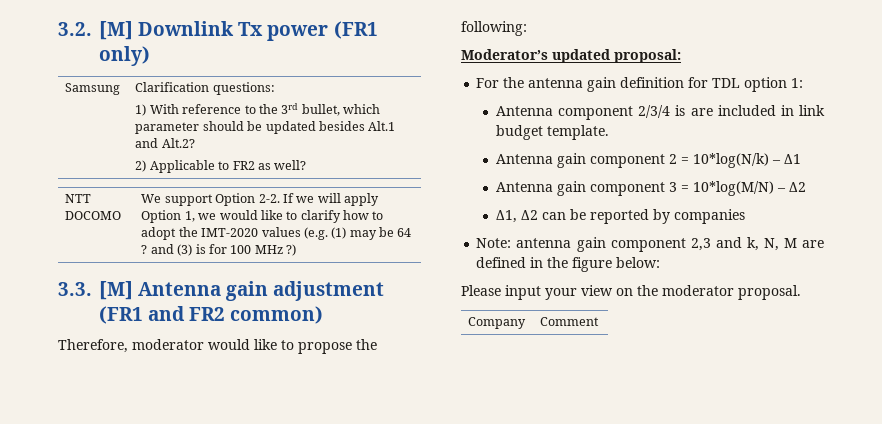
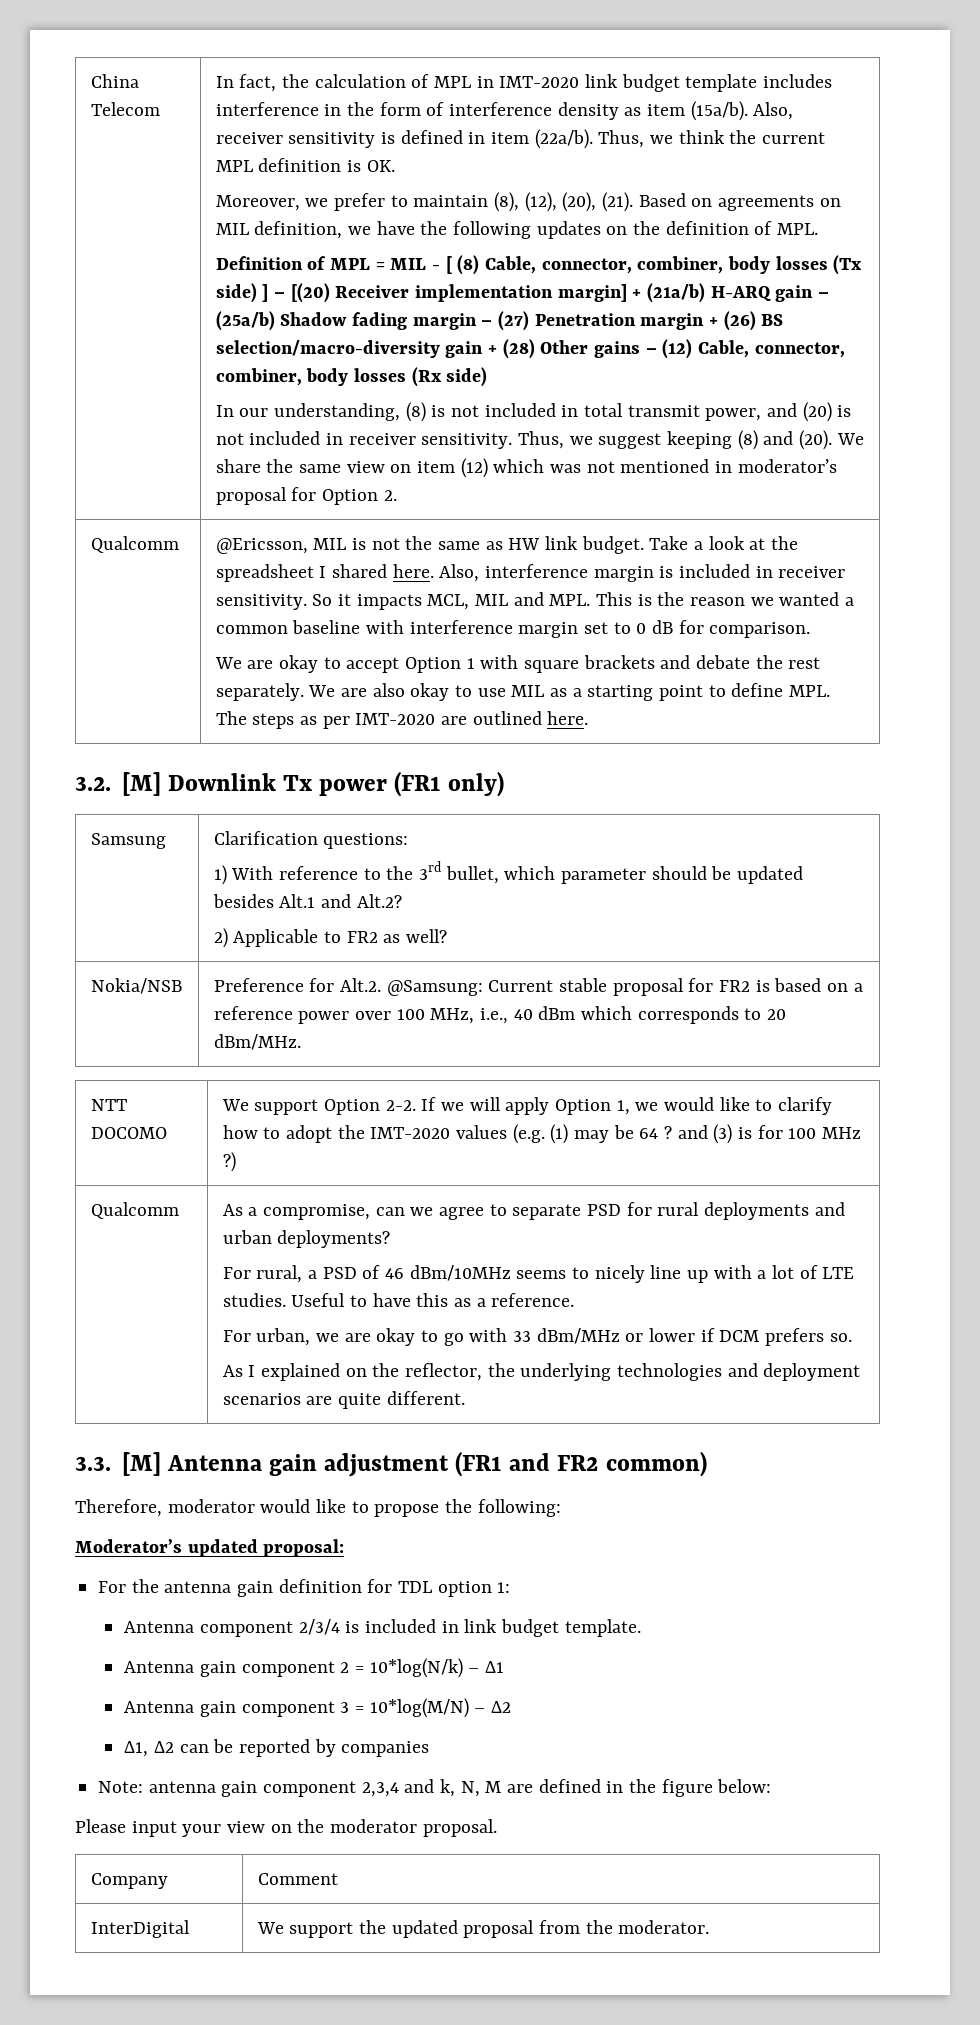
(58, 29) none -> [90,74,139,88] [90,102,160,116] [215,74,833,92] [215,101,794,121] [215,129,826,149] [215,158,395,172] [215,192,841,212] [215,221,819,239] [215,255,863,275] [215,283,830,303] [215,311,784,331] [215,339,845,359] [215,367,488,387] [215,402,852,422] [215,430,864,450] [215,458,837,478] [215,487,397,505] [90,536,179,553] [215,536,799,554] [215,564,846,582] [215,592,855,610] [215,620,811,638] [214,655,821,673] [215,683,831,701] [215,711,589,729] China Telecom | In fact, the calculation of MPL in IMT-2020 link budget template includes interference in the form of interference density as item (15a/b). Also, receiver sensitivity is defined in item (22a/b). Thus, we think the current MPL definition is OK. // Moreover, we prefer to maintain (8), (12), (20), (21). Based on agreements on MIL definition, we have the following updates on the definition of MPL. // Definition of MPL = MIL - [ (8) Cable, connector, combiner, body losses (Tx side) ] – [(20) Receiver implementation margin] + (21a/b) H-ARQ gain – (25a/b) Shadow fading margin – (27) Penetration margin + (26) BS selection/macro-diversity gain + (28) Other gains – (12) Cable, connector, combiner, body losses (Rx side) // In our understanding, (8) is not included in total transmit power, and (20) is not included in receiver sensitivity. Thus, we suggest keeping (8) and (20). We share the same view on item (12) which was not mentioned in moderator’s proposal for Option 2. // Qualcomm | @Ericsson, MIL is not the same as HW link budget. Take a look at the spreadsheet I shared here. Also, interference margin is included in receiver sensitivity. So it impacts MCL, MIL and MPL. This is the reason we wanted a common baseline with interference margin set to 0 dB for comparison. // We are okay to accept Option 1 with square brackets and debate the rest separately. We are also okay to use MIL as a starting point to define MPL. The steps as per IMT-2020 are outlined here. //
(307, 165) none -> [90,978,182,994] [213,978,863,996] [213,1006,787,1024] [213,1034,301,1050] // Nokia/NSB | Preference for Alt.2. @Samsung: Current stable proposal for FR2 is based on a reference power over 100 MHz, i.e., 40 dBm which corresponds to 20 dBm/MHz.
(297, 250) none -> [90,1202,179,1219] [222,1202,845,1220] [222,1230,391,1248] [222,1265,855,1283] [222,1293,575,1307] [222,1328,852,1346] [222,1363,861,1381] [222,1391,465,1409] // Qualcomm | As a compromise, can we agree to separate PSD for rural deployments and urban deployments? // For rural, a PSD of 46 dBm/10MHz seems to nicely line up with a lot of LTE studies. Useful to have this as a reference. // For urban, we are okay to go with 33 dBm/MHz or lower if DCM prefers so. // As I explained on the reflector, the underlying technologies and deployment scenarios are quite different.
[690,108,713,116] are -> (360, 1627) none
[690,238,711,251] 2,3 -> [361,1782,399,1797] 2,3,4
(600, 321) none -> [90,1920,190,1938] [256,1920,710,1938] // InterDigital | We support the updated proposal from the moderator.

